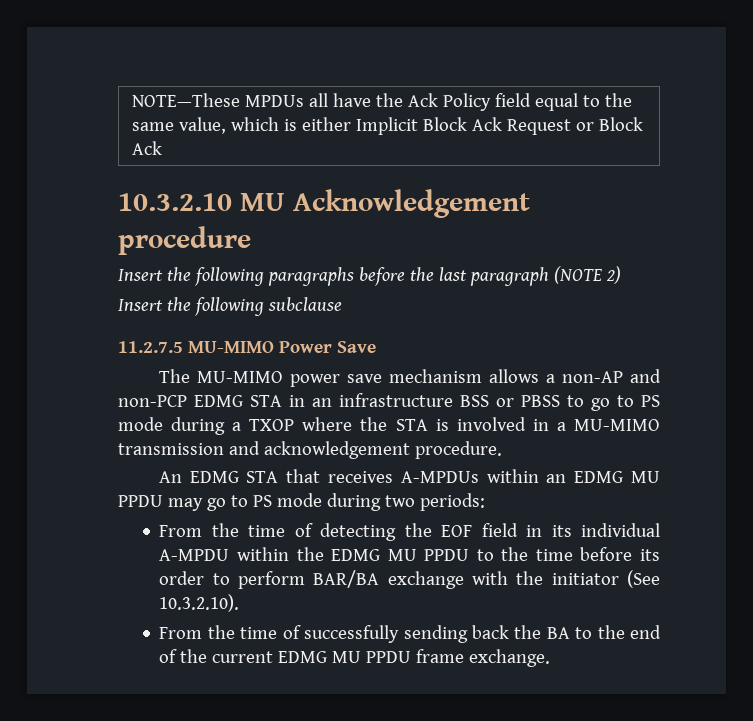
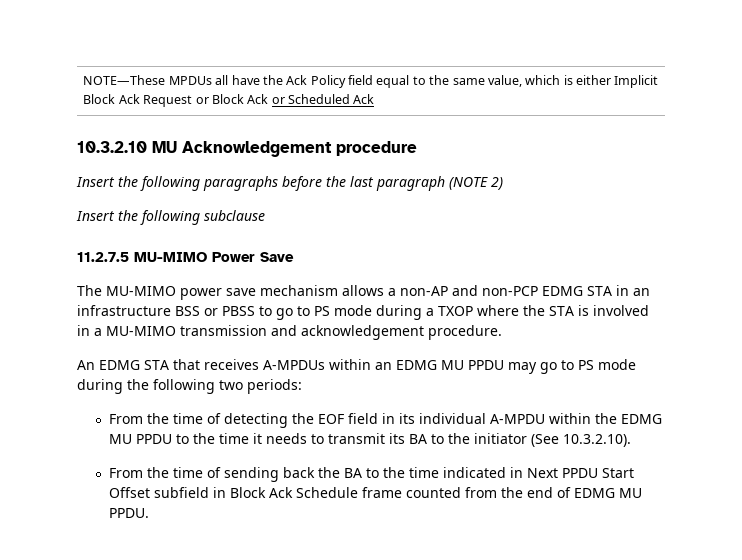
(162, 148) none -> [271,94,375,104] or Scheduled Ack
(381, 502) none -> [127,379,215,394] the following
[580,547,661,561] [159,570,509,589] before its order to perform BAR/BA exchange with -> [253,433,445,444] it needs to transmit its BA to
[304,625,400,643] successfully -> (222, 472) none
[630,625,661,639] [159,649,551,667] end of the current EDMG MU PPDU frame exchange. -> [409,467,635,478] [109,487,643,498] [109,508,150,518] time indicated in Next PPDU Start Offset subfield in Block Ack Schedule frame counted from the end of EDMG MU PPDU.

